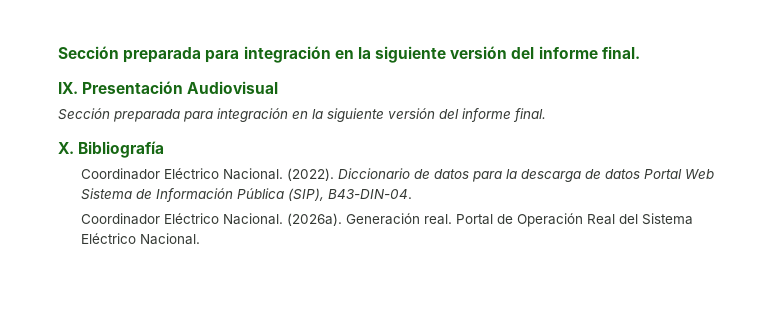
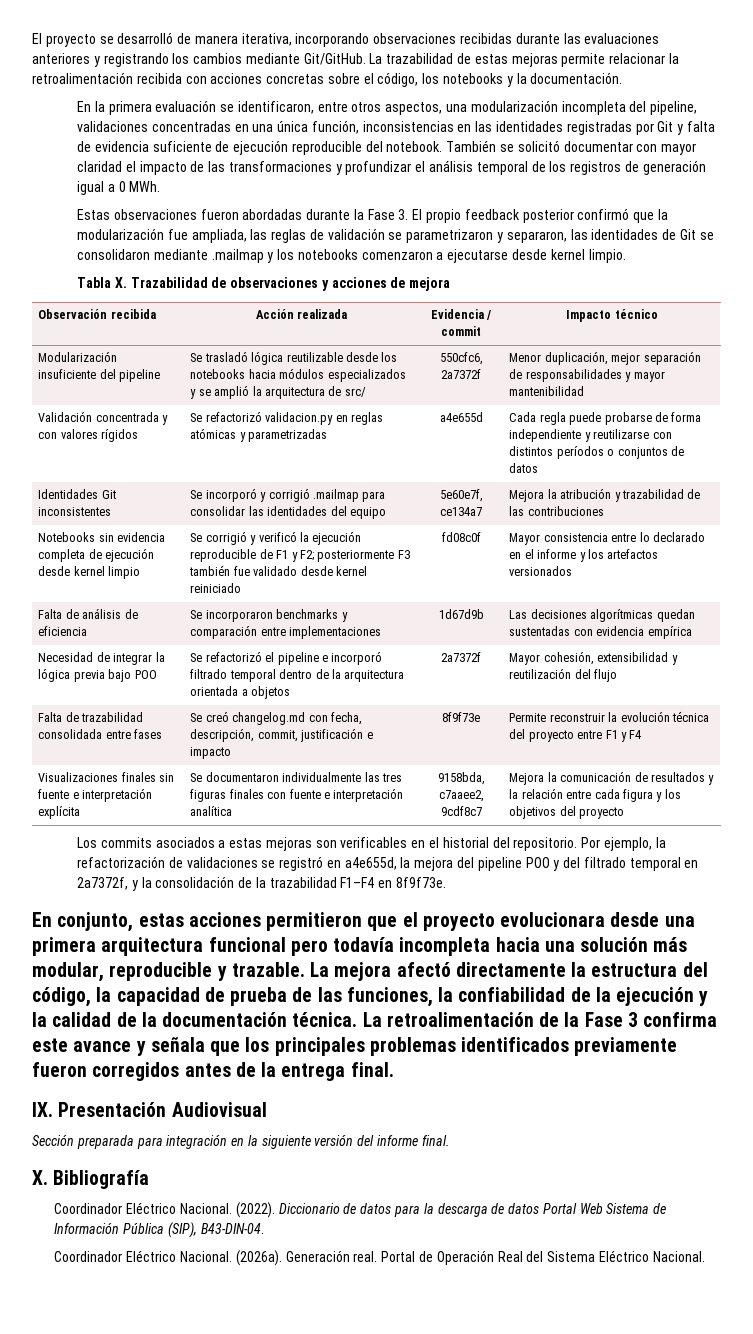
[58,46,598,63] Sección preparada para integración en la siguiente versión del informe -> [32,32,660,47] [32,53,679,67] [32,72,623,87] [76,100,698,115] [76,120,715,135] [76,140,697,155] [76,160,706,175] [76,181,161,195] [76,208,668,223] [76,228,714,243] [76,249,626,263] [76,277,451,291] [38,309,156,319] [255,309,348,319] [430,309,492,320] [441,326,481,336] [566,309,658,322] [38,351,118,362] [38,369,161,382] [190,351,398,365] [190,368,406,382] [190,385,366,399] [439,352,483,365] [441,369,481,379] [509,351,701,365] [509,369,665,382] [509,386,585,396] [38,411,169,425] [38,429,139,442] [190,411,383,425] [190,428,328,442] [439,412,483,422] [509,412,702,425] [509,429,672,442] [509,446,684,459] [509,463,539,473] [38,489,116,499] [38,507,112,516] [190,488,386,502] [190,506,386,519] [439,489,483,502] [440,507,482,516] [509,488,701,502] [509,506,604,516] [38,532,166,542] [38,548,155,562] [38,566,141,579] [190,531,362,545] [190,549,410,562] [189,565,367,576] [190,583,242,593] [441,532,481,542] [509,532,705,545] [509,549,659,562] [509,566,573,576] [38,608,138,619] [38,626,88,636] [190,609,348,622] [190,625,382,639] [438,609,484,619] [509,609,695,622] [509,626,692,639] [38,652,165,665] [38,668,157,682] [190,651,383,665] [190,669,405,682] [190,686,291,699] [441,652,481,662] [509,651,678,665] [509,668,618,682] [38,712,144,722] [38,729,163,739] [190,711,362,725] [190,728,373,742] [190,747,232,759] [442,712,480,722] [509,711,709,722] [509,729,642,742] [38,772,175,782] [38,788,153,802] [38,806,81,819] [190,772,402,782] [190,788,404,802] [190,806,233,816] [437,772,485,785] [438,790,484,802] [440,806,482,816] [509,771,715,785] [509,788,681,802] [509,806,625,819] [76,837,666,851] [76,856,699,871] [76,876,447,891] [32,912,695,932] [32,937,688,956] [32,962,708,982] [32,987,709,1007] [32,1012,718,1027] [32,1037,678,1056] [32,1062,346,1081] El proyecto se desarrolló de manera iterativa, incorporando observaciones recibidas durante las evaluaciones anteriores y registrando los cambios mediante Git/GitHub. La trazabilidad de estas mejoras permite relacionar la retroalimentación recibida con acciones concretas sobre el código, los notebooks y la documentación. // En la primera evaluación se identificaron, entre otros aspectos, una modularización incompleta del pipeline, validaciones concentradas en una única función, inconsistencias en las identidades registradas por Git y falta de evidencia suficiente de ejecución reproducible del notebook. También se solicitó documentar con mayor claridad el impacto de las transformaciones y profundizar el análisis temporal de los registros de generación igual a 0 MWh. // Estas observaciones fueron abordadas durante la Fase 3. El propio feedback posterior confirmó que la modularización fue ampliada, las reglas de validación se parametrizaron y separaron, las identidades de Git se consolidaron mediante .mailmap y los notebooks comenzaron a ejecutarse desde kernel limpio. // Tabla X. Trazabilidad de observaciones y acciones de mejora // Observación recibida | Acción realizada | Evidencia / commit | Impacto técnico // Modularización insuficiente del pipeline | Se trasladó lógica reutilizable desde los notebooks hacia módulos especializados y se amplió la arquitectura de src/ | 550cfc6, 2a7372f | Menor duplicación, mejor separación de responsabilidades y mayor mantenibilidad // Validación concentrada y con valores rígidos | Se refactorizó validacion.py en reglas atómicas y parametrizadas | a4e655d | Cada regla puede probarse de forma independiente y reutilizarse con distintos períodos o conjuntos de datos // Identidades Git inconsistentes | Se incorporó y corrigió .mailmap para consolidar las identidades del equipo | 5e60e7f, ce134a7 | Mejora la atribución y trazabilidad de las contribuciones // Notebooks sin evidencia completa de ejecución desde kernel limpio | Se corrigió y verificó la ejecución reproducible de F1 y F2; posteriormente F3 también fue validado desde kernel reiniciado | fd08c0f | Mayor consistencia entre lo declarado en el informe y los artefactos versionados // Falta de análisis de eficiencia | Se incorporaron benchmarks y comparación entre implementaciones | 1d67d9b | Las decisiones algorítmicas quedan sustentadas con evidencia empírica // Necesidad de integrar la lógica previa bajo POO | Se refactorizó el pipeline e incorporó filtrado temporal dentro de la arquitectura orientada a objetos | 2a7372f | Mayor cohesión, extensibilidad y reutilización del flujo // Falta de trazabilidad consolidada entre fases | Se creó changelog.md con fecha, descripción, commit, justificación e impacto | 8f9f73e | Permite reconstruir la evolución técnica del proyecto entre F1 y F4 // Visualizaciones finales sin fuente e interpretación explícita | Se documentaron individualmente las tres figuras finales con fuente e interpretación analítica | 9158bda, c7aaee2, 9cdf8c7 | Mejora la comunicación de resultados y la relación entre cada figura y los objetivos del proyecto // Los commits asociados a estas mejoras son verificables en el historial del repositorio. Por ejemplo, la refactorización de validaciones se registró en a4e655d, la mejora del pipeline POO y del filtrado temporal en 2a7372f, y la consolidación de la trazabilidad F1–F4 en 8f9f73e. // En conjunto, estas acciones permitieron que el proyecto evolucionara desde una primera arquitectura funcional pero todavía incompleta hacia una solución más modular, reproducible y trazable. La mejora afectó directamente la estructura del código, la capacidad de prueba de las funciones, la confiabilidad de la ejecución y la calidad de la documentación técnica. La retroalimentación de la Fase 3 confirma este avance y señala que los principales problemas identificados previamente fueron corregidos antes de la entrega

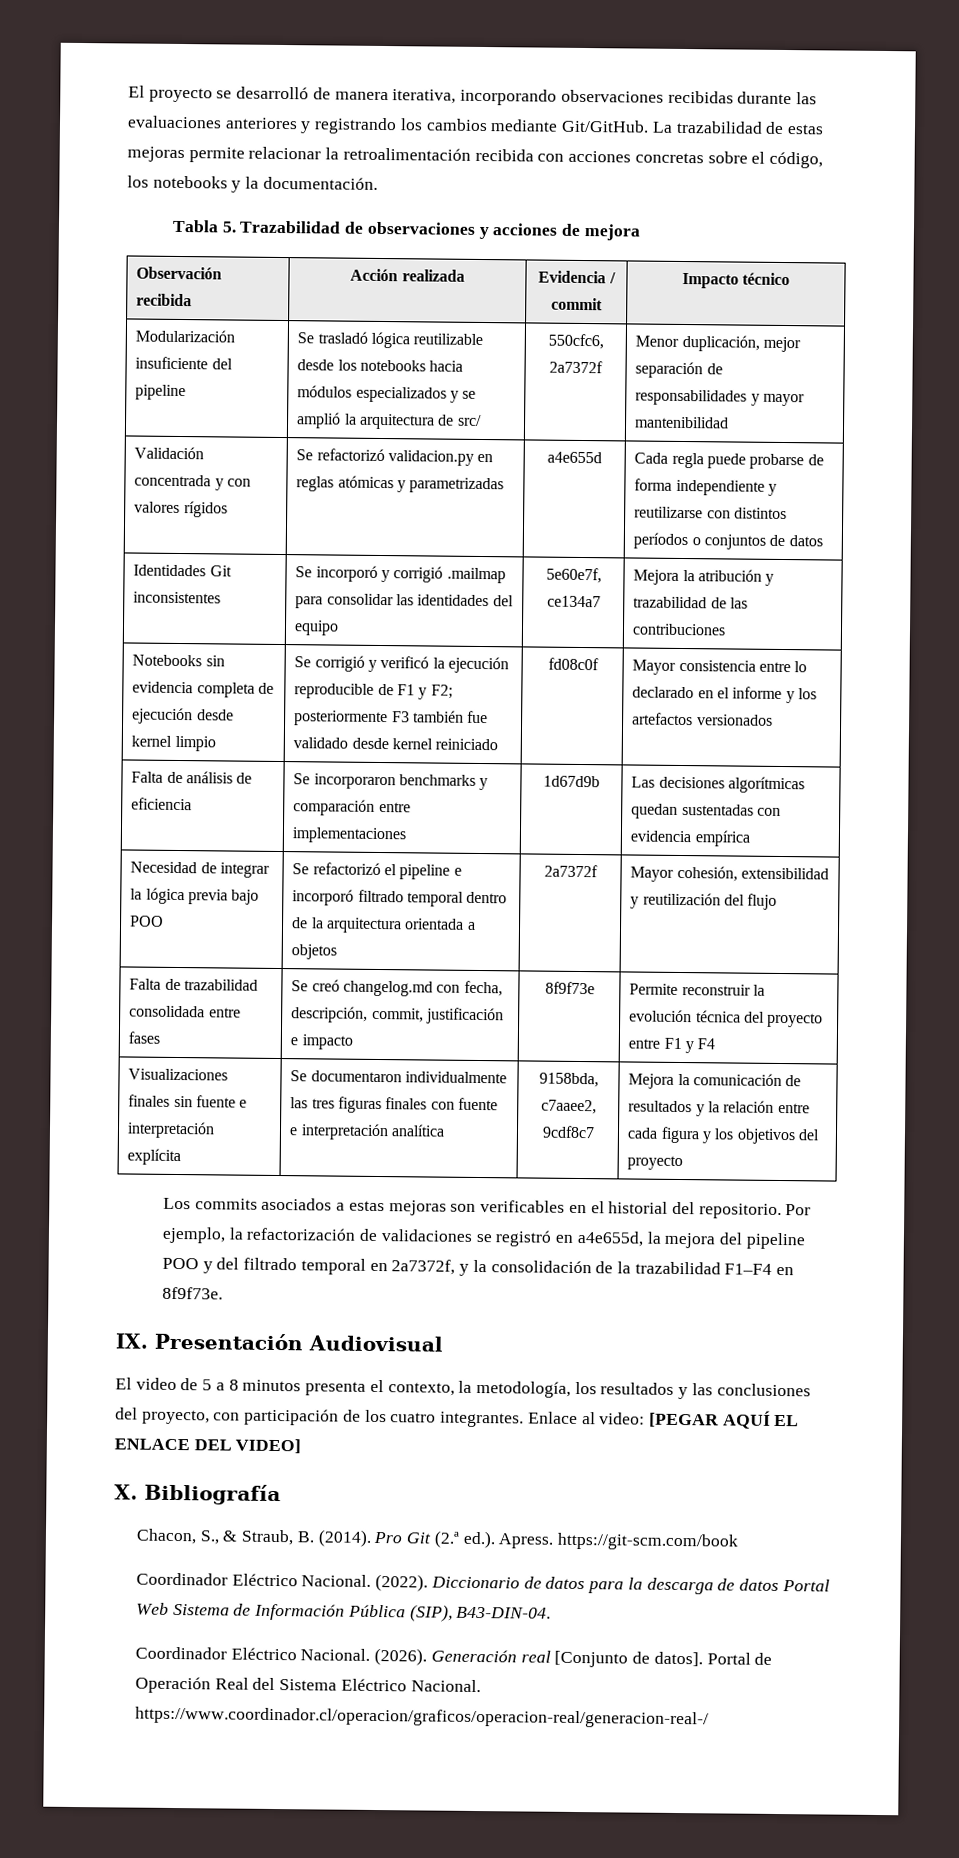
[76,100,698,115] [76,120,715,135] [76,140,697,155] [76,160,706,175] [76,181,161,195] [76,208,668,223] [76,228,714,243] [76,249,626,263] // En la primera evaluación se identificaron, entre otros aspectos, una modularización incompleta del pipeline, validaciones concentradas en una única función, inconsistencias en las identidades registradas por Git y falta de evidencia suficiente de ejecución reproducible del notebook. También se solicitó documentar con mayor claridad el impacto de las transformaciones y profundizar el análisis temporal de los registros de generación igual a 0 MWh. // Estas observaciones fueron abordadas durante la Fase 3. El propio feedback posterior confirmó que la modularización fue ampliada, las reglas de validación se parametrizaron y separaron, las identidades de Git se consolidaron mediante .mailmap y los notebooks comenzaron a ejecutarse desde kernel limpio. -> (378, 183) none
[114,277,127,288] X. -> [221,221,237,233] 5.
[32,912,695,932] [32,937,688,956] [32,962,708,982] [32,987,709,1007] [32,1012,718,1027] [32,1037,678,1056] [32,1062,394,1081] [32,1102,267,1117] [32,1134,450,1149] [32,1170,150,1189] En conjunto, estas acciones permitieron que el proyecto evolucionara desde una primera arquitectura funcional pero todavía incompleta hacia una solución más modular, reproducible y trazable. La mejora afectó directamente la estructura del código, la capacidad de prueba de las funciones, la confiabilidad de la ejecución y la calidad de la documentación técnica. La retroalimentación de la Fase 3 confirma este avance y señala que los principales problemas identificados previamente fueron corregidos antes de la entrega final. // IX. Presentación Audiovisual // Sección preparada para integración en la siguiente versión del informe final. // X. Bibliografía -> [115,1332,443,1352] [115,1377,811,1400] [115,1407,800,1429] [114,1438,302,1454] [114,1483,281,1506] [136,1528,738,1551] IX. Presentación Audiovisual // El video de 5 a 8 minutos presenta el contexto, la metodología, los resultados y las conclusiones del proyecto, con participación de los cuatro integrantes. Enlace al video: [PEGAR AQUÍ EL ENLACE DEL VIDEO] // X. Bibliografía // Chacon, S., & Straub, B. (2014). Pro Git (2.ª ed.). Apress. https://git-scm.com/book
[235,1250,378,1266] (2026a). Generación real. -> [374,1647,703,1668] (2026). Generación real [Conjunto de datos].
(705, 1256) none -> [135,1706,710,1729] https://www.coordinador.cl/operacion/graficos/operacion-real/generacion-real-/

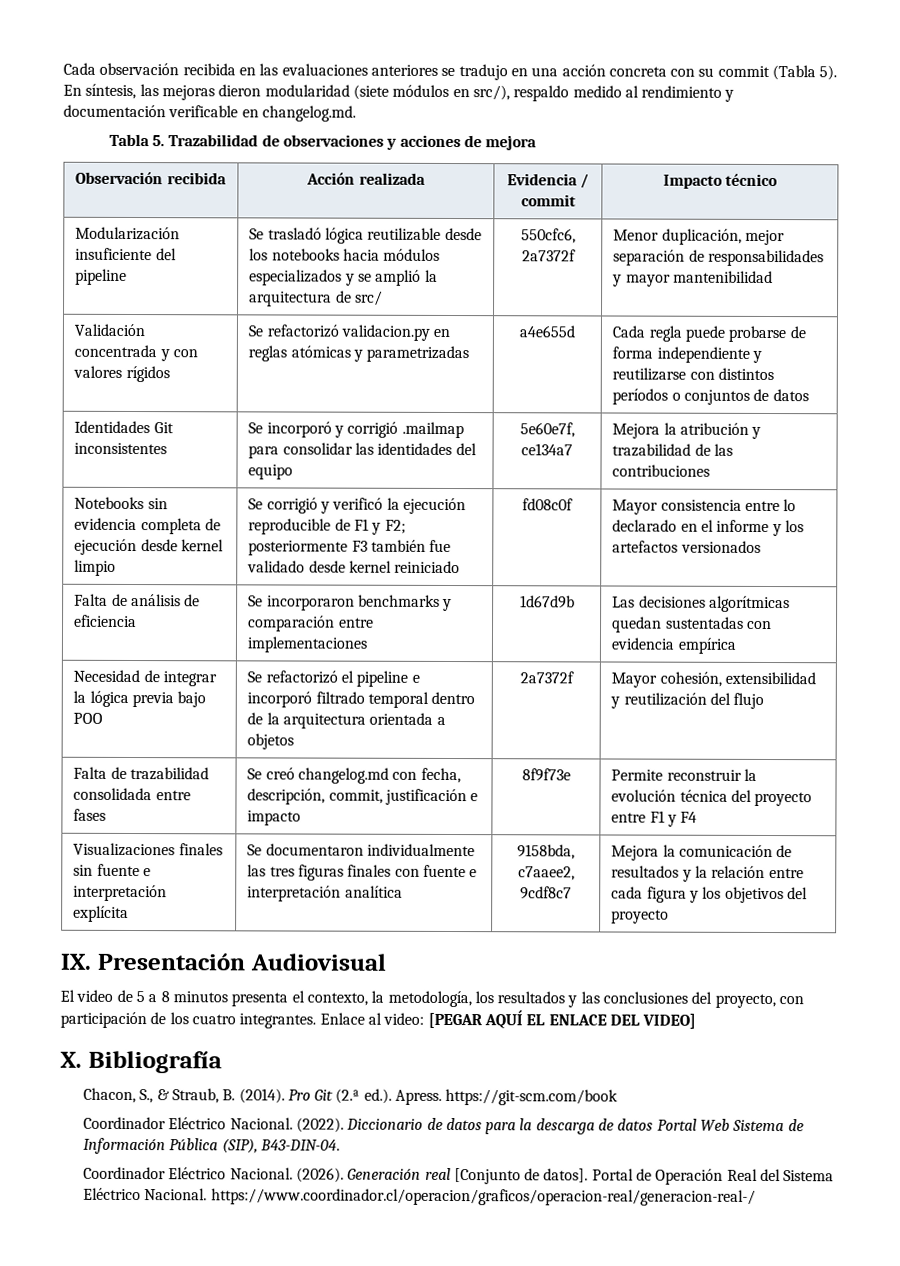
[128,85,817,106] [127,115,824,135] [127,146,823,169] [127,175,378,193] El proyecto se desarrolló de manera iterativa, incorporando observaciones recibidas durante las evaluaciones anteriores y registrando los cambios mediante Git/GitHub. La trazabilidad de estas mejoras permite relacionar la retroalimentación recibida con acciones concretas sobre el código, los notebooks y la documentación. -> [63,62,838,81] [63,83,735,102] [63,104,356,122] Cada observación recibida en las evaluaciones anteriores se tradujo en una acción concreta con su commit (Tabla 5). En síntesis, las mejoras dieron modularidad (siete módulos en src/), respaldo medido al rendimiento y documentación verificable en changelog.md.
[163,1197,812,1220] [162,1226,805,1250] [162,1257,795,1276] [162,1286,224,1300] // Los commits asociados a estas mejoras son verificables en el historial del repositorio. Por ejemplo, la refactorización de validaciones se registró en a4e655d, la mejora del pipeline POO y del filtrado temporal en 2a7372f, y la consolidación de la trazabilidad F1–F4 en 8f9f73e. -> (670, 916) none

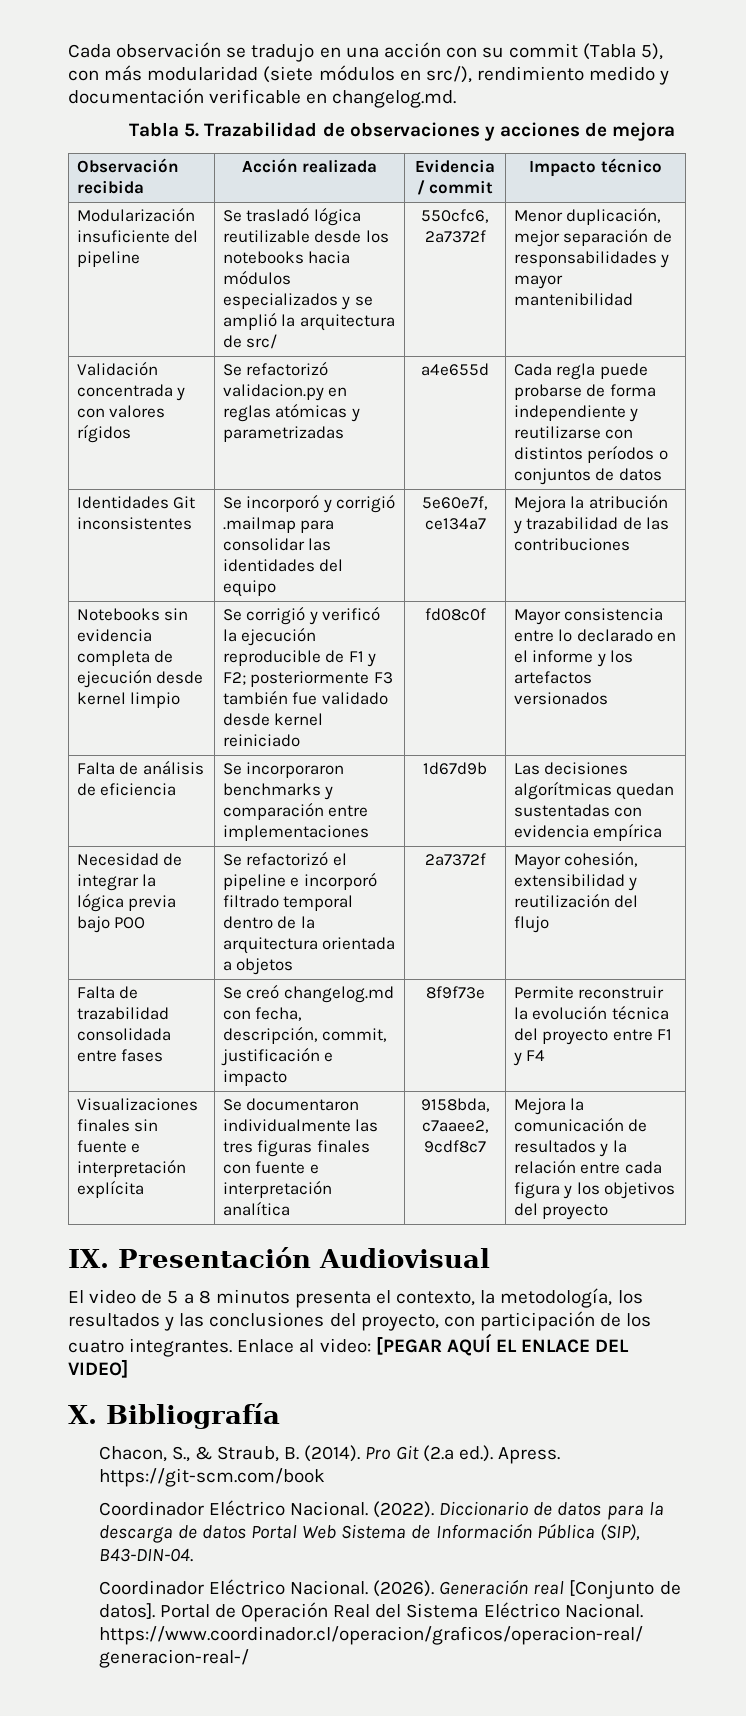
[182,63,438,76] recibida en las evaluaciones anteriores -> (222, 50) none
[608,66,667,77] concreta -> (441, 50) none
[819,65,838,81] [63,83,262,101] 5). En síntesis, las mejoras dieron -> [641,43,664,60] [68,65,143,81] 5), con más
[513,85,723,102] respaldo medido al rendimiento -> [476,66,656,81] rendimiento medido

